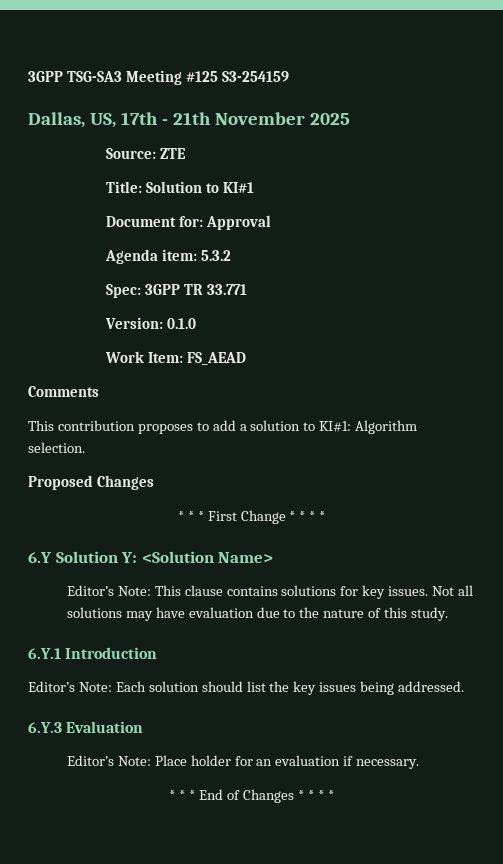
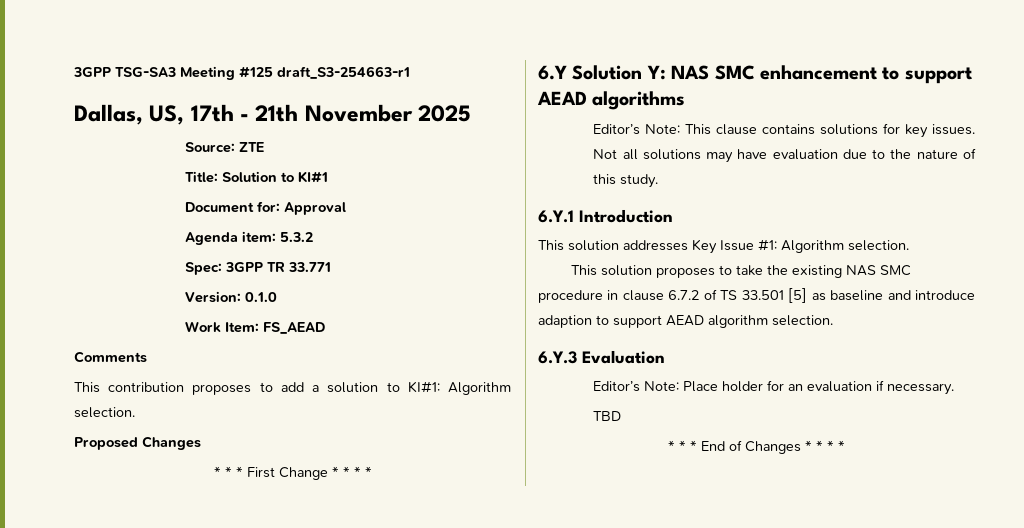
[221,71,289,82] S3-254159 -> [277,66,410,79] draft_S3-254663-r1
[141,551,274,563] <Solution Name> -> [671,65,972,84] [537,91,686,110] NAS SMC enhancement to support AEAD algorithms
[28,681,465,695] Editor’s Note: Each solution should list the key issues being addressed. -> [538,239,909,254] [570,265,911,278] [538,288,975,303] [538,315,833,328] This solution addresses Key Issue #1: Algorithm selection. // This solution proposes to take the existing NAS SMC procedure in clause 6.7.2 of TS 33.501 [5] as baseline and introduce adaption to support AEAD algorithm selection.
(420, 764) none -> [593,411,622,421] // TBD

